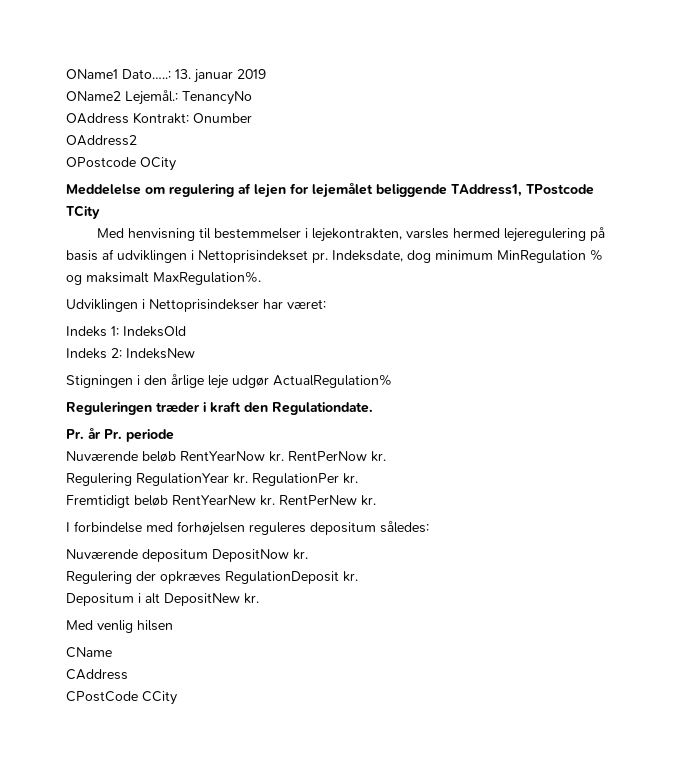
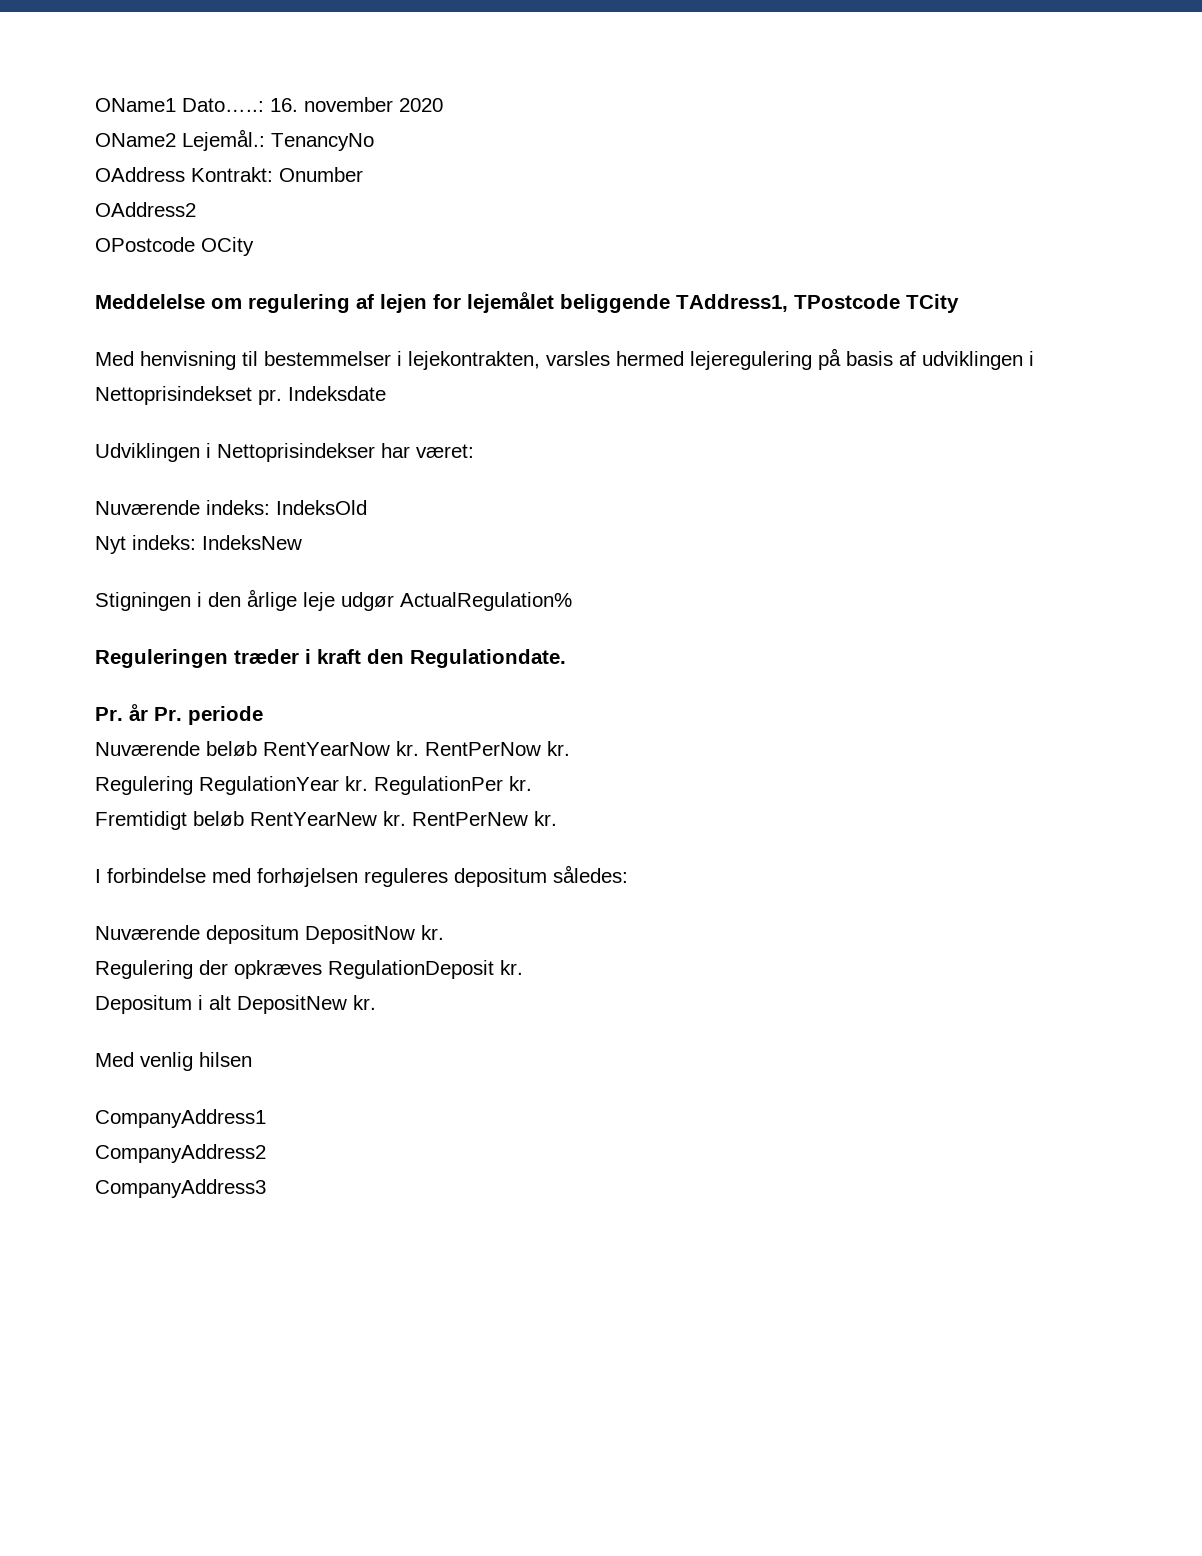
[175,69,266,83] 13. januar 2019 -> [270,97,443,112] 16. november 2020
[332,249,603,263] [66,271,261,285] Indeksdate, dog minimum MinRegulation % og maksimalt MaxRegulation%. -> [288,386,386,401] Indeksdate
[66,326,119,337] Indeks 1: -> [95,500,270,515] Nuværende indeks:
[66,348,122,359] Indeks 2: -> [95,535,196,554] Nyt indeks:
[66,647,112,658] [66,669,128,680] [66,691,177,705] CName // CAddress // CPostCode CCity -> [95,1109,266,1128] [95,1144,266,1163] [95,1179,266,1198] CompanyAddress1 // CompanyAddress2 // CompanyAddress3

